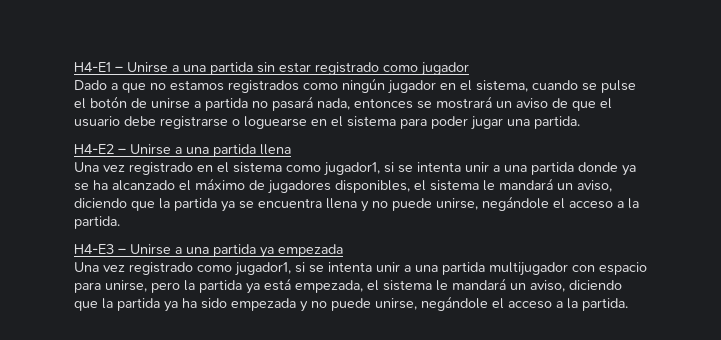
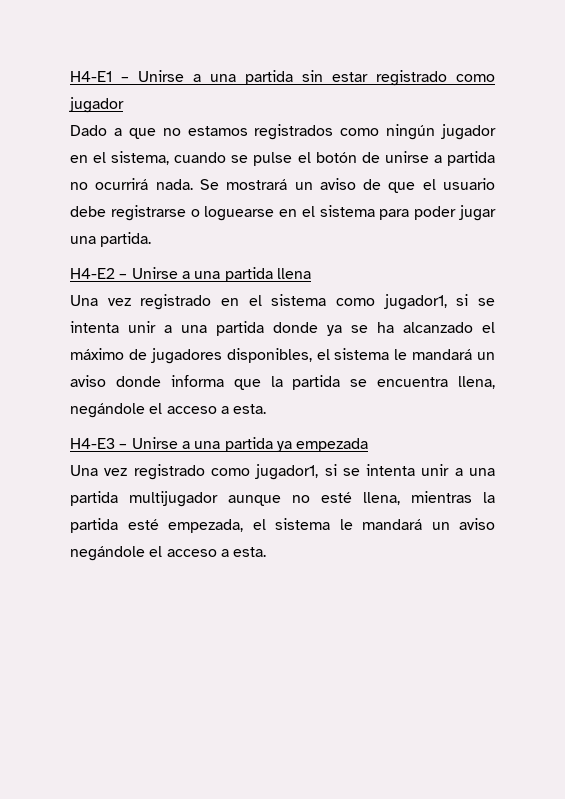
[272,96,432,111] pasará nada, entonces se -> [95,178,219,190] ocurrirá nada. Se
[577,180,612,192] [74,198,235,212] aviso, diciendo que la partida ya -> [70,375,341,390] aviso donde informa que la partida
[326,196,639,212] [74,216,120,229] llena y no puede unirse, negándole el acceso a la partida. -> [458,376,495,389] [70,403,267,418] llena, negándole el acceso a esta.
[572,262,647,275] [74,278,291,294] con espacio para unirse, pero la partida ya está -> [228,491,495,506] [70,518,159,533] aunque no esté llena, mientras la partida esté
[530,280,622,292] [74,296,628,312] aviso, diciendo que la partida ya ha sido empezada y no puede unirse, negándole el acceso a la partida. -> [459,518,495,530] [70,546,267,561] aviso negándole el acceso a esta.

